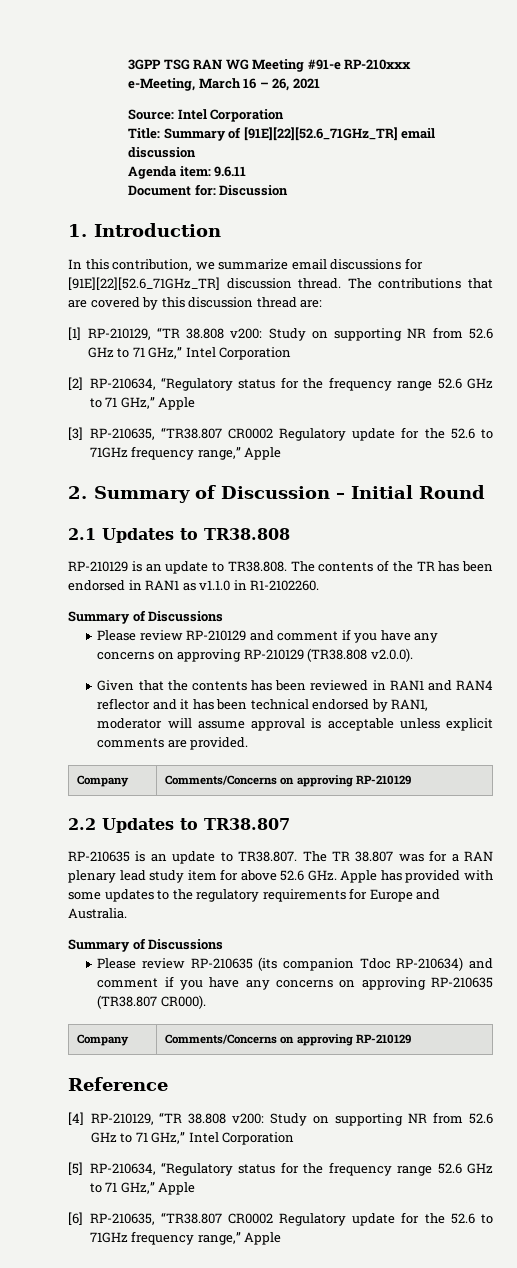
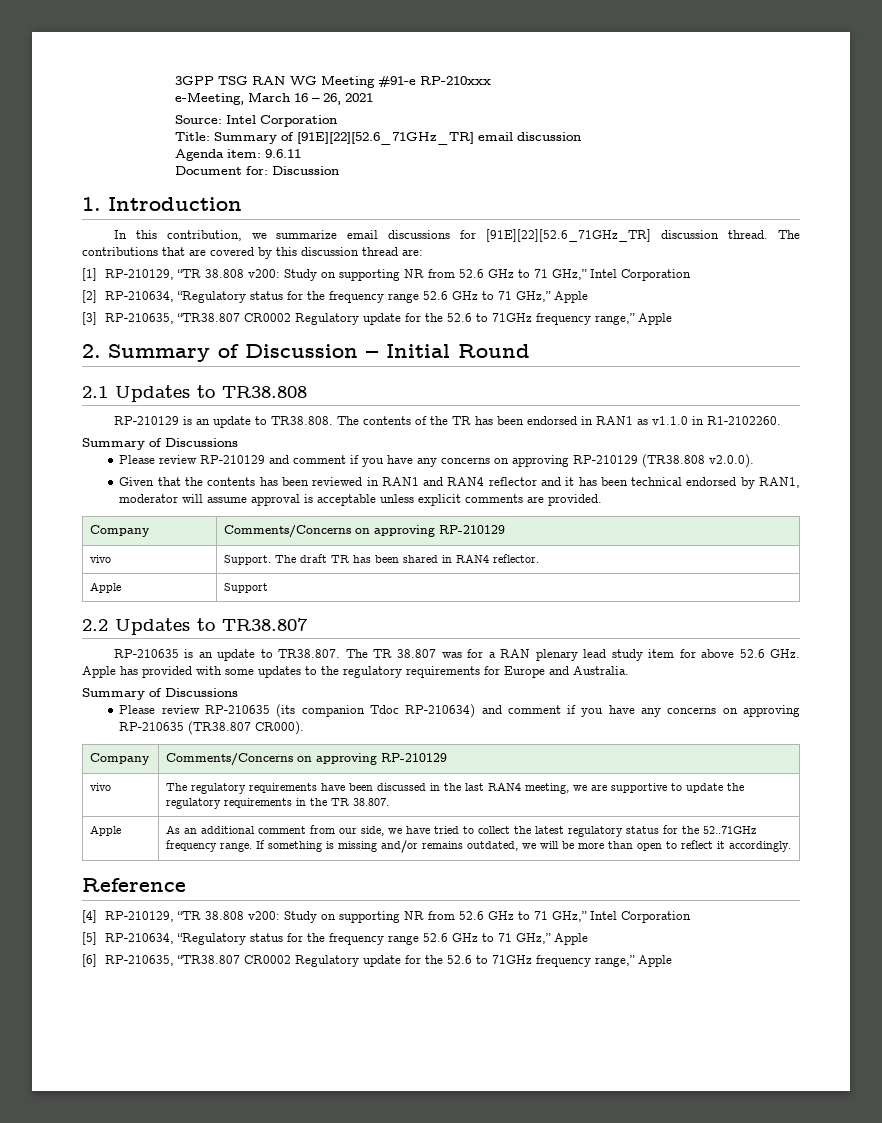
(411, 780) none -> [90,555,112,563] [224,554,540,565] [90,582,122,593] [224,583,269,593] // vivo | Support. The draft TR has been shared in RAN4 reflector. // Apple | Support
(411, 1039) none -> [90,783,112,791] [166,782,745,794] [166,798,390,809] [90,825,122,836] [166,825,757,837] [166,840,792,853] // vivo | The regulatory requirements have been discussed in the last RAN4 meeting, we are supportive to update the regulatory requirements in the TR 38.807. // Apple | As an additional comment from our side, we have tried to collect the latest regulatory status for the 52..71GHz frequency range. If something is missing and/or remains outdated, we will be more than open to reflect it accordingly.

